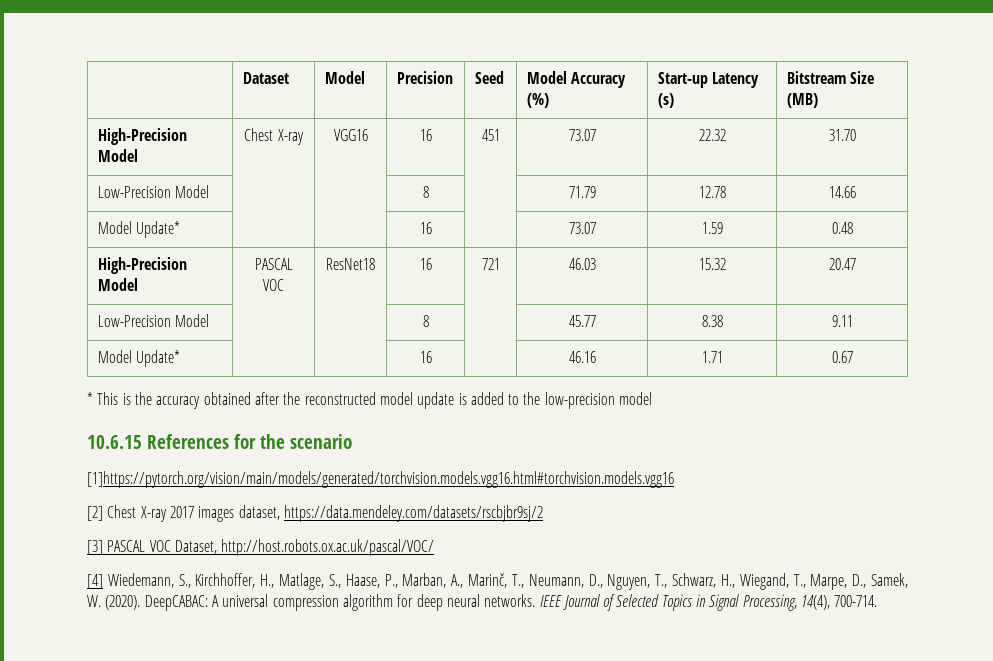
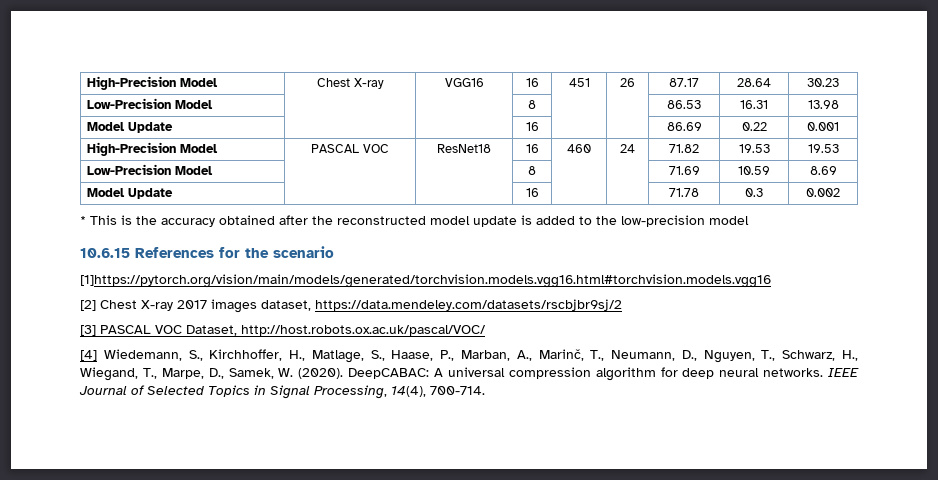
[242,72,289,84] [324,71,365,84] [396,71,453,84] [474,71,504,84] [526,71,627,88] [526,93,549,108] [657,72,760,88] [657,93,674,108] [786,71,875,84] [786,93,818,108] | Dataset | Model | Precision | Seed | Model Accuracy (%) | Start-up Latency (s) | Bitstream Size (MB) // -> (87, 83) none
[568,129,596,141] [698,129,726,141] [828,129,856,141] [97,185,210,198] [422,186,429,198] [568,186,596,198] [698,186,726,198] [828,186,856,198] [97,221,181,238] [419,222,432,234] [568,222,596,234] [701,222,723,234] [831,222,853,234] 73.07 | 22.32 | 31.70 // Low-Precision Model | | | 8 | | 71.79 | 12.78 | 14.66 // Model Update* | | | 16 | | 73.07 | 1.59 | 0.48 -> [620,78,635,87] [669,78,699,87] [737,78,771,87] [807,78,839,87] [87,98,214,109] [528,100,536,109] [667,100,701,109] [740,100,768,109] [807,100,839,109] [87,122,174,133] [525,122,539,131] [666,122,702,131] [741,122,767,131] [807,122,839,131] 26 | 87.17 | 28.64 | 30.23 // Low-Precision Model | | | 8 | | | 86.53 | 16.31 | 13.98 // Model Update | | | 16 | | | 86.69 | 0.22 | 0.001
[481,258,500,270] [568,258,596,270] [698,258,726,270] [828,258,856,270] [97,314,210,327] [422,315,429,327] [568,315,596,327] [701,315,723,327] [831,315,853,327] [97,350,181,367] [419,351,432,363] [568,351,596,363] [701,351,723,363] [831,351,853,363] 721 | 46.03 | 15.32 | 20.47 // Low-Precision Model | | | 8 | | 45.77 | 8.38 | 9.11 // Model Update* | | | 16 | | 46.16 | 1.71 | 0.67 -> [567,144,591,153] [620,144,635,153] [669,144,699,153] [738,144,770,153] [807,144,839,153] [87,164,214,175] [528,166,536,175] [668,166,700,175] [738,166,770,175] [809,166,837,175] [87,188,174,199] [525,188,539,197] [669,188,699,197] [745,188,763,197] [806,188,840,197] 460 | 24 | 71.82 | 19.53 | 19.53 // Low-Precision Model | | | 8 | | | 71.69 | 10.59 | 8.69 // Model Update | | | 16 | | | 71.78 | 0.3 | 0.002

